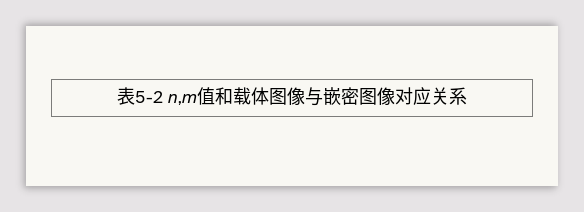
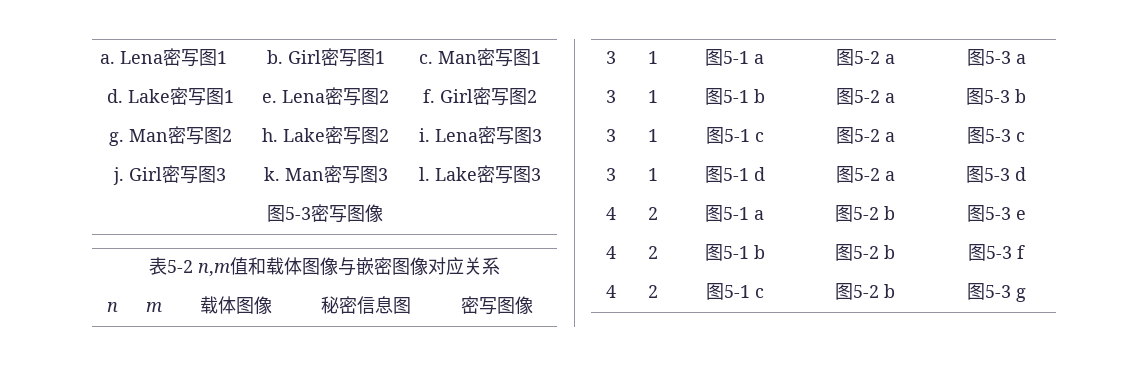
(117, 96) none -> [99,48,227,67] [266,48,385,67] [419,48,541,67] [106,87,234,106] [262,87,389,106] [423,87,537,106] [108,126,232,146] [262,126,389,145] [418,126,542,145] [113,165,226,185] [263,165,388,184] [419,165,541,184] [266,204,383,223] a. Lena密写图1 | b. Girl密写图1 | c. Man密写图1 // d. Lake密写图1 | e. Lena密写图2 | f. Girl密写图2 // g. Man密写图2 | h. Lake密写图2 | i. Lena密写图3 // j. Girl密写图3 | k. Man密写图3 | l. Lake密写图3 // 图5-3密写图像 //
(467, 96) none -> [106,302,118,312] [146,302,162,312] [199,296,272,314] [321,296,411,314] [461,296,533,315] [606,51,616,64] [648,51,658,64] [705,49,764,66] [835,49,895,66] [966,49,1026,66] [606,90,616,103] [648,90,658,103] [704,88,765,105] [835,88,895,105] [966,88,1026,105] [606,129,616,142] [648,129,658,142] [705,127,764,144] [835,127,895,144] [967,127,1025,144] [606,168,616,181] [648,168,658,181] [704,166,765,183] [835,166,895,183] [966,166,1026,183] [606,207,616,220] [648,207,658,220] [705,205,764,222] [835,205,895,222] [966,205,1026,222] [606,246,616,259] [648,246,658,259] [704,244,765,261] [835,244,895,261] [968,244,1025,261] [606,285,616,298] [648,285,658,298] [705,283,764,300] [835,283,895,300] [966,283,1026,302] // n | m | 载体图像 | 秘密信息图 | 密写图像 // 3 | 1 | 图5-1 a | 图5-2 a | 图5-3 a // 3 | 1 | 图5-1 b | 图5-2 a | 图5-3 b // 3 | 1 | 图5-1 c | 图5-2 a | 图5-3 c // 3 | 1 | 图5-1 d | 图5-2 a | 图5-3 d // 4 | 2 | 图5-1 a | 图5-2 b | 图5-3 e // 4 | 2 | 图5-1 b | 图5-2 b | 图5-3 f // 4 | 2 | 图5-1 c | 图5-2 b | 图5-3 g

